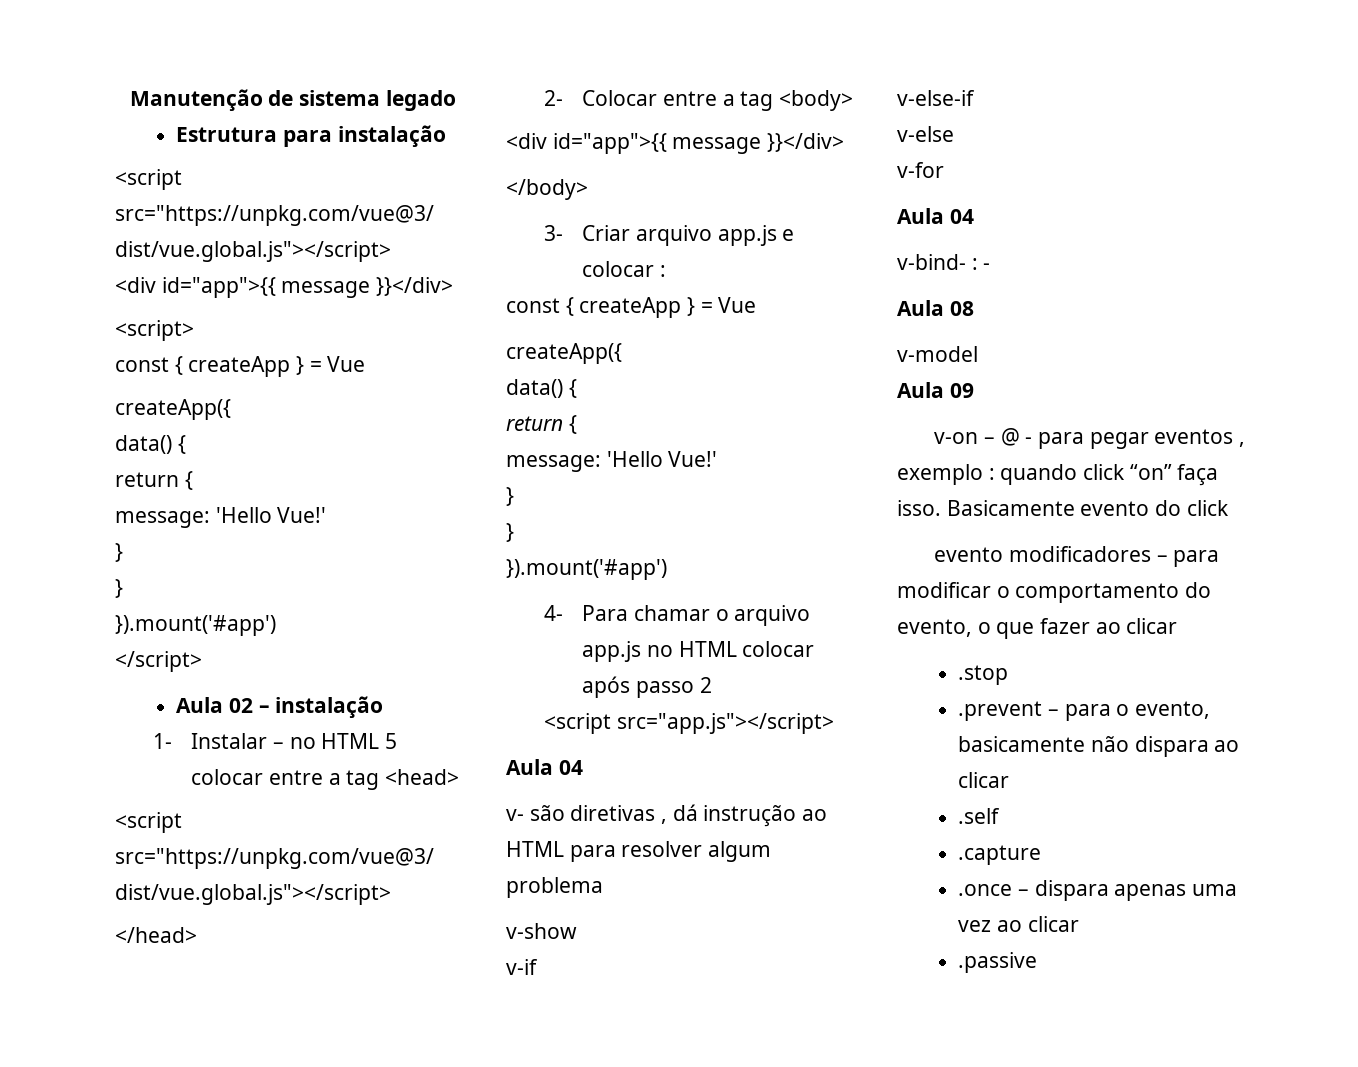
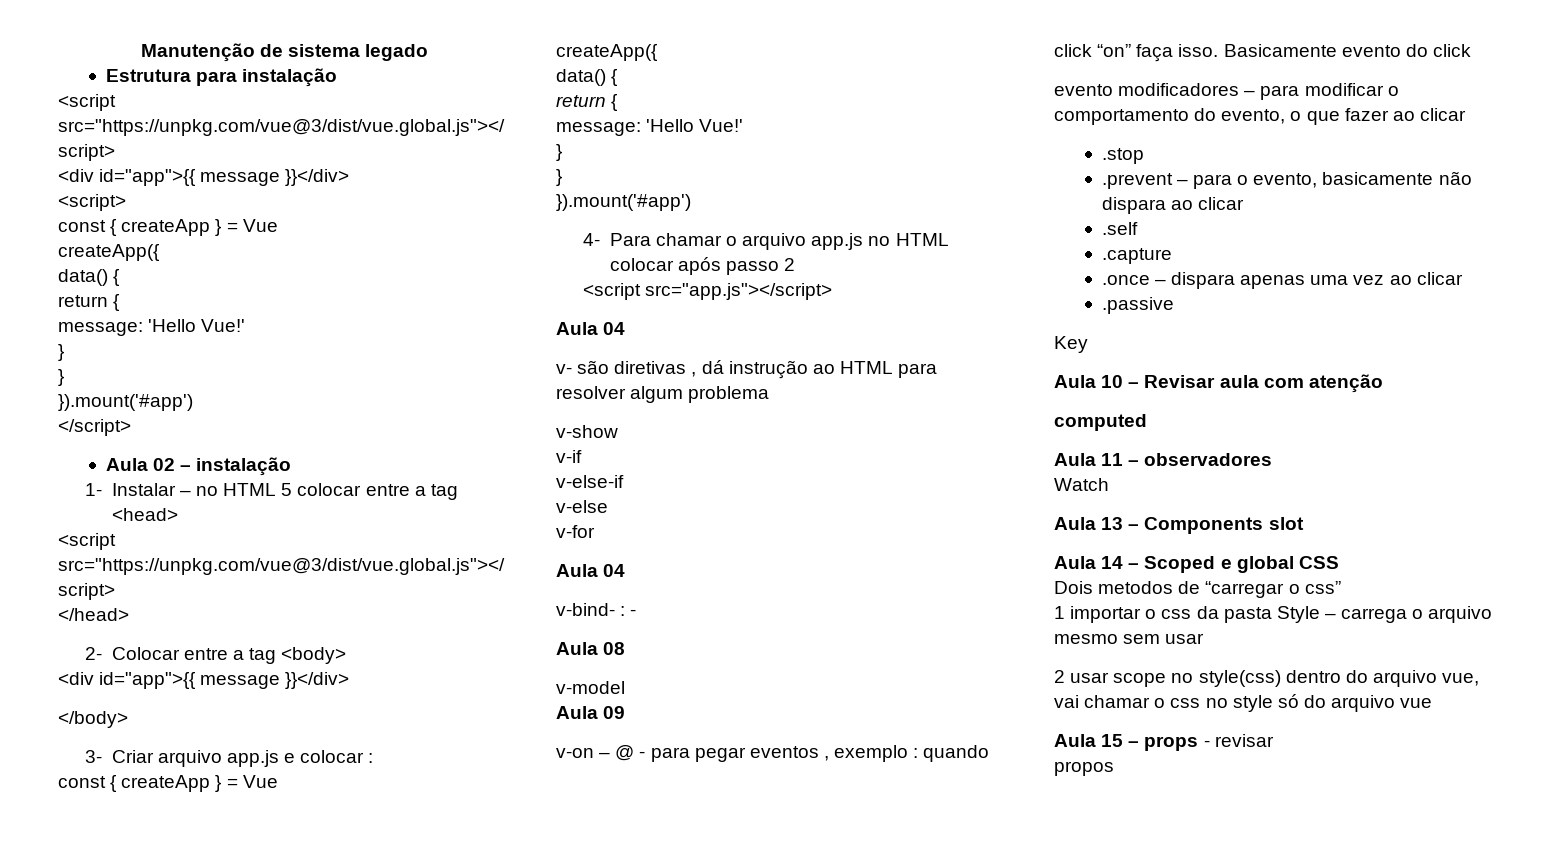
(1038, 962) none -> [1054,336,1088,353] [1054,374,1383,393] [1054,414,1147,431] [1054,453,1273,466] [1054,478,1109,491] [1054,517,1304,534] [1054,556,1339,573] [1054,581,1341,598] [1054,606,1493,623] [1054,633,1205,644] [1054,670,1480,687] [1054,694,1433,712] [1054,734,1274,751] [1054,761,1114,776] // Key // Aula 10 – Revisar aula com atenção // computed // Aula 11 – observadores // Watch // Aula 13 – Components slot // Aula 14 – Scoped e global CSS // Dois metodos de “carregar o css” // 1 importar o css da pasta Style – carrega o arquivo mesmo sem usar // 2 usar scope no style(css) dentro do arquivo vue, vai chamar o css no style só do arquivo vue // Aula 15 – props - revisar // propos

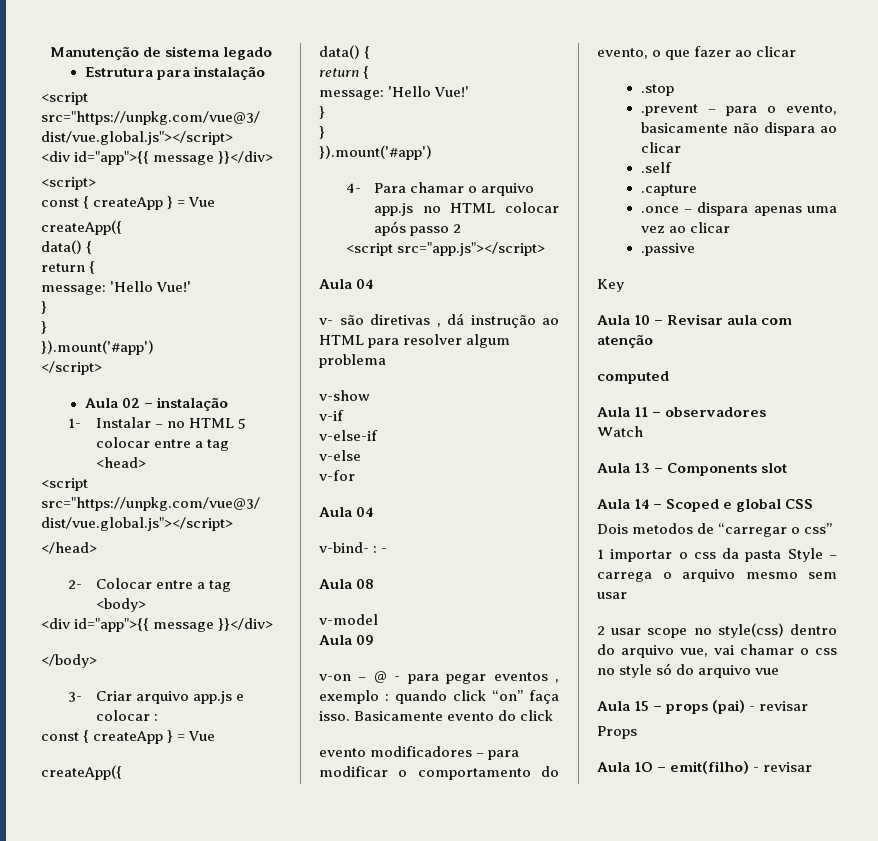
(1199, 743) none -> [712,700,746,714] (pai)
[1054,761,1114,776] propos -> [597,726,637,739] [597,761,813,774] Props // Aula 1O – emit(filho) - revisar

